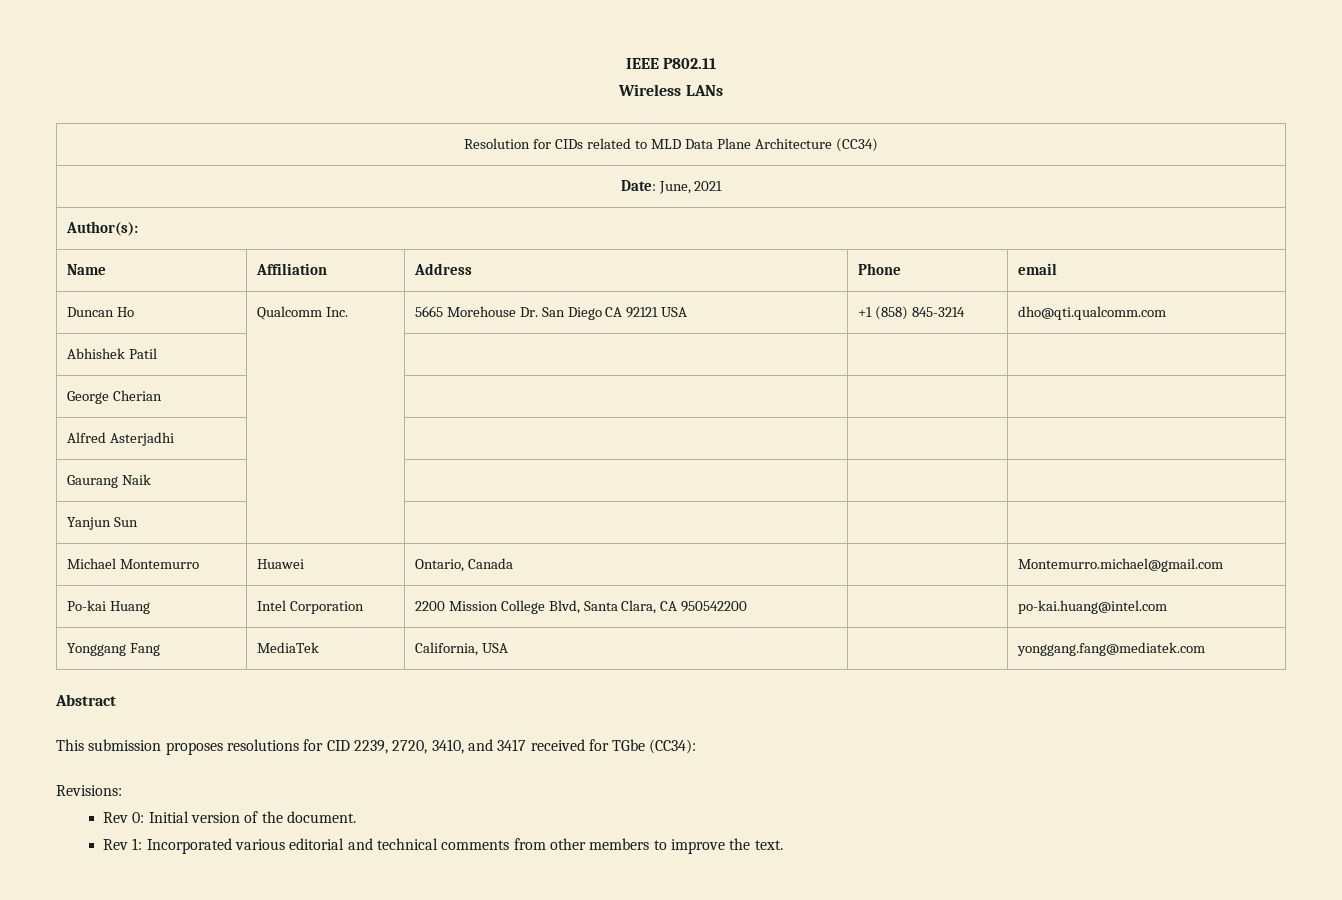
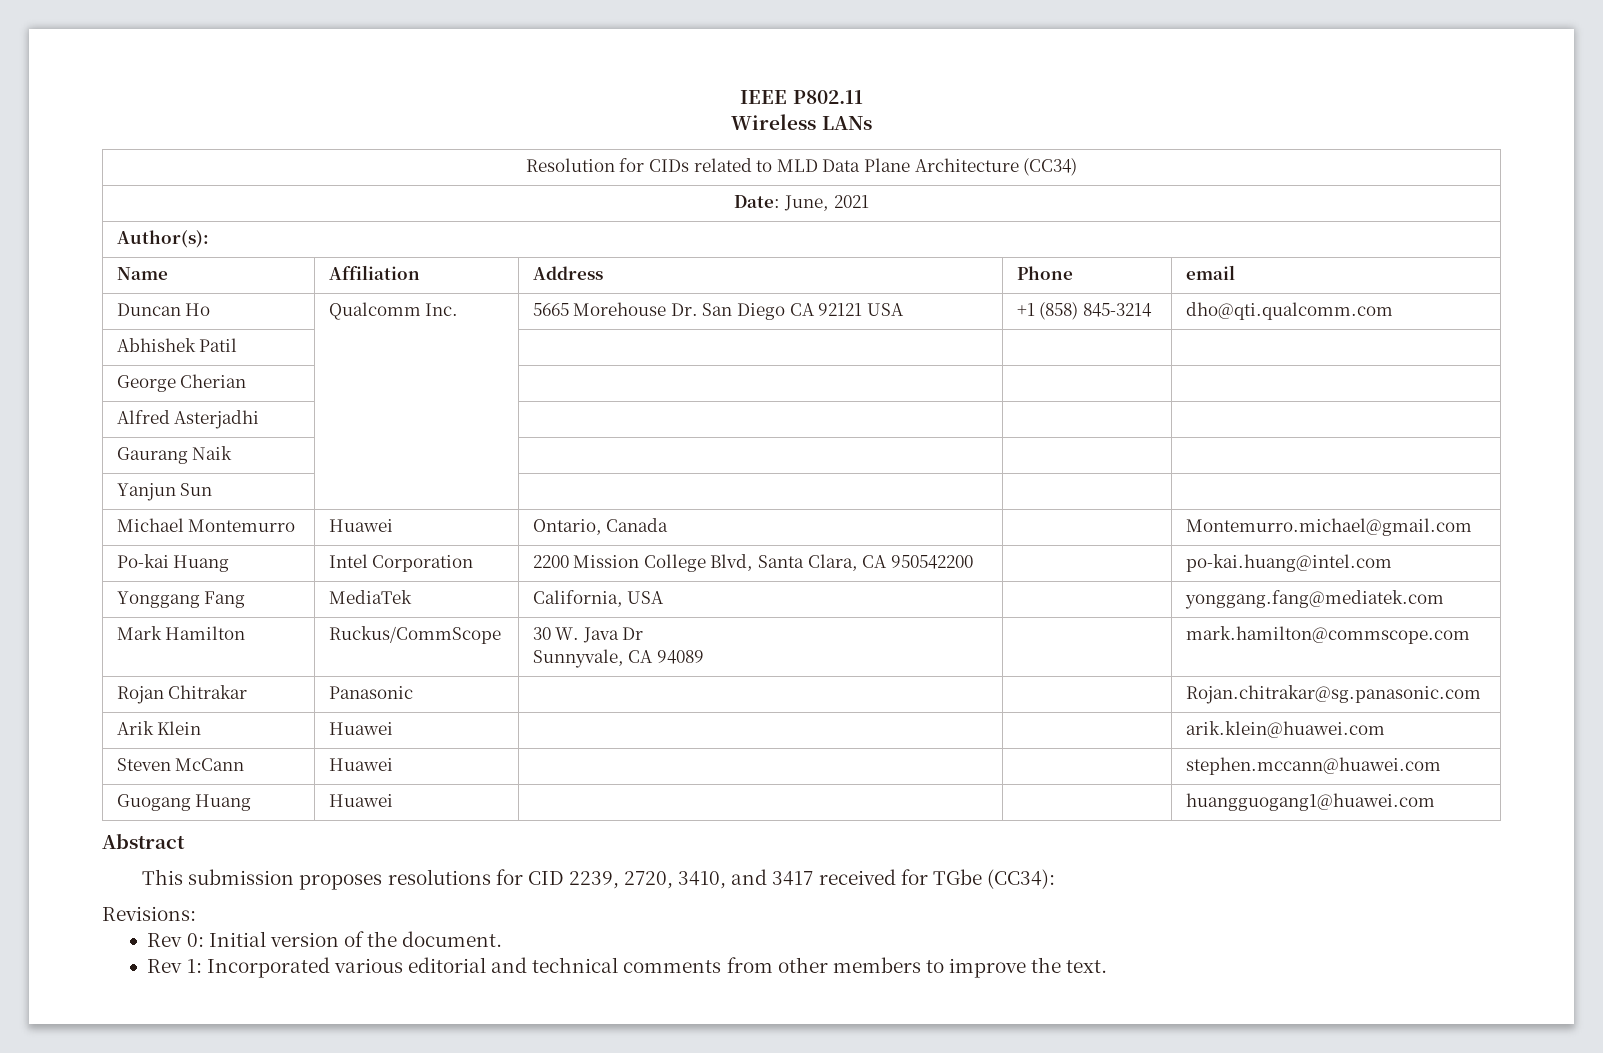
(1205, 649) none -> [116,626,246,640] [328,626,501,644] [532,627,644,643] [532,649,704,668] [1185,626,1470,644] [116,685,248,704] [328,686,413,699] [1185,685,1481,704] [116,721,202,735] [328,722,393,735] [1185,721,1385,738] [116,758,245,771] [328,758,393,771] [1185,757,1441,775] [116,794,252,811] [328,794,393,807] [1185,793,1435,811] // Mark Hamilton | Ruckus/CommScope | 30 W. Java Dr // Sunnyvale, CA 94089 | | mark.hamilton@commscope.com // Rojan Chitrakar | Panasonic | | | Rojan.chitrakar@sg.panasonic.com // Arik Klein | Huawei | | | arik.klein@huawei.com // Steven McCann | Huawei | | | stephen.mccann@huawei.com // Guogang Huang | Huawei | | | huangguogang1@huawei.com

